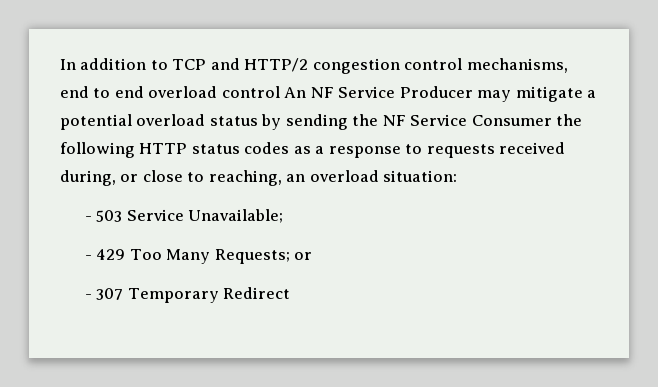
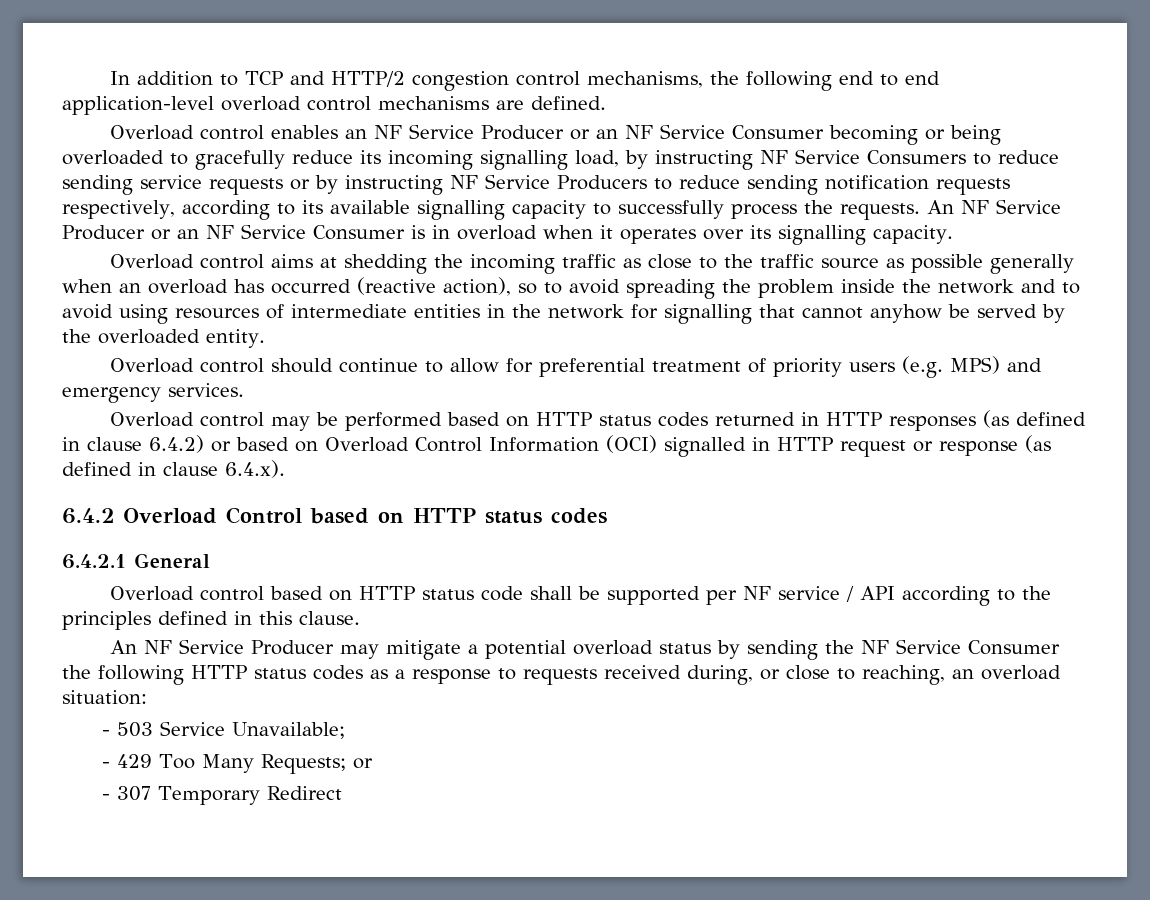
(568, 65) none -> [709,71,832,91] the following
(144, 92) none -> [62,96,214,115] application-level
(280, 92) none -> [378,96,606,110] [109,124,1001,145] [62,149,1059,170] [62,174,1010,195] [62,199,1061,220] [62,224,953,245] [109,254,1074,274] [62,277,1080,299] [62,304,1065,324] [62,329,265,348] [109,356,1042,378] [62,383,244,403] [109,410,1086,431] [62,435,1051,457] [62,460,285,478] [62,507,607,524] [62,553,210,569] [109,586,1051,606] [62,611,360,630] mechanisms are defined. // Overload control enables an NF Service Producer or an NF Service Consumer becoming or being overloaded to gracefully reduce its incoming signalling load, by instructing NF Service Consumers to reduce sending service requests or by instructing NF Service Producers to reduce sending notification requests respectively, according to its available signalling capacity to successfully process the requests. An NF Service Producer or an NF Service Consumer is in overload when it operates over its signalling capacity. // Overload control aims at shedding the incoming traffic as close to the traffic source as possible generally when an overload has occurred (reactive action), so to avoid spreading the problem inside the network and to avoid using resources of intermediate entities in the network for signalling that cannot anyhow be served by the overloaded entity. // Overload control should continue to allow for preferential treatment of priority users (e.g. MPS) and emergency services. // Overload control may be performed based on HTTP status codes returned in HTTP responses (as defined in clause 6.4.2) or based on Overload Control Information (OCI) signalled in HTTP request or response (as defined in clause 6.4.x). // 6.4.2 Overload Control based on HTTP status codes // 6.4.2.1 General // Overload control based on HTTP status code shall be supported per NF service / API according to the principles defined in this clause. //

